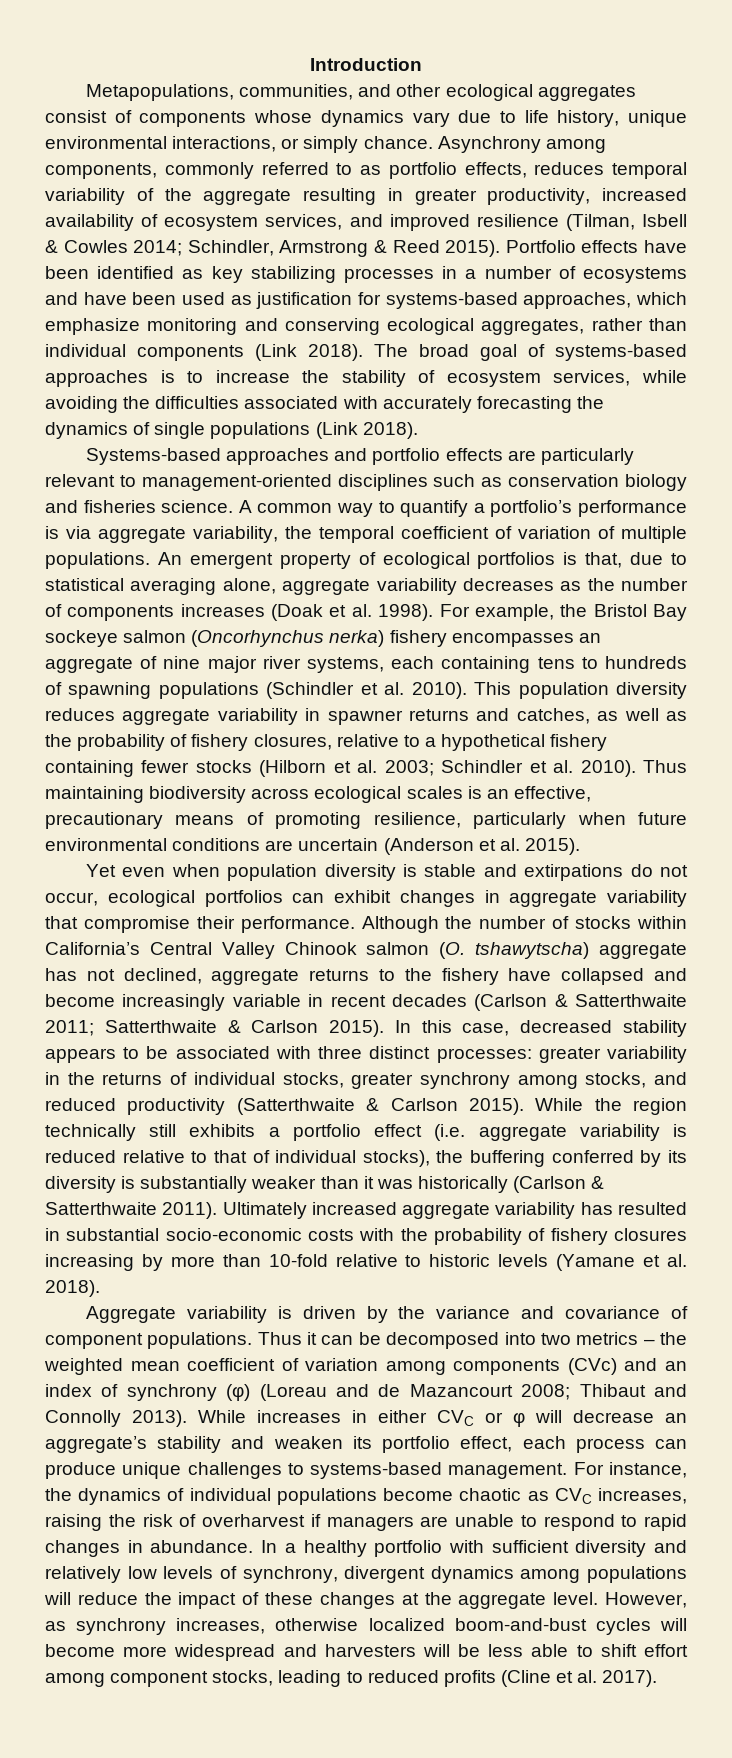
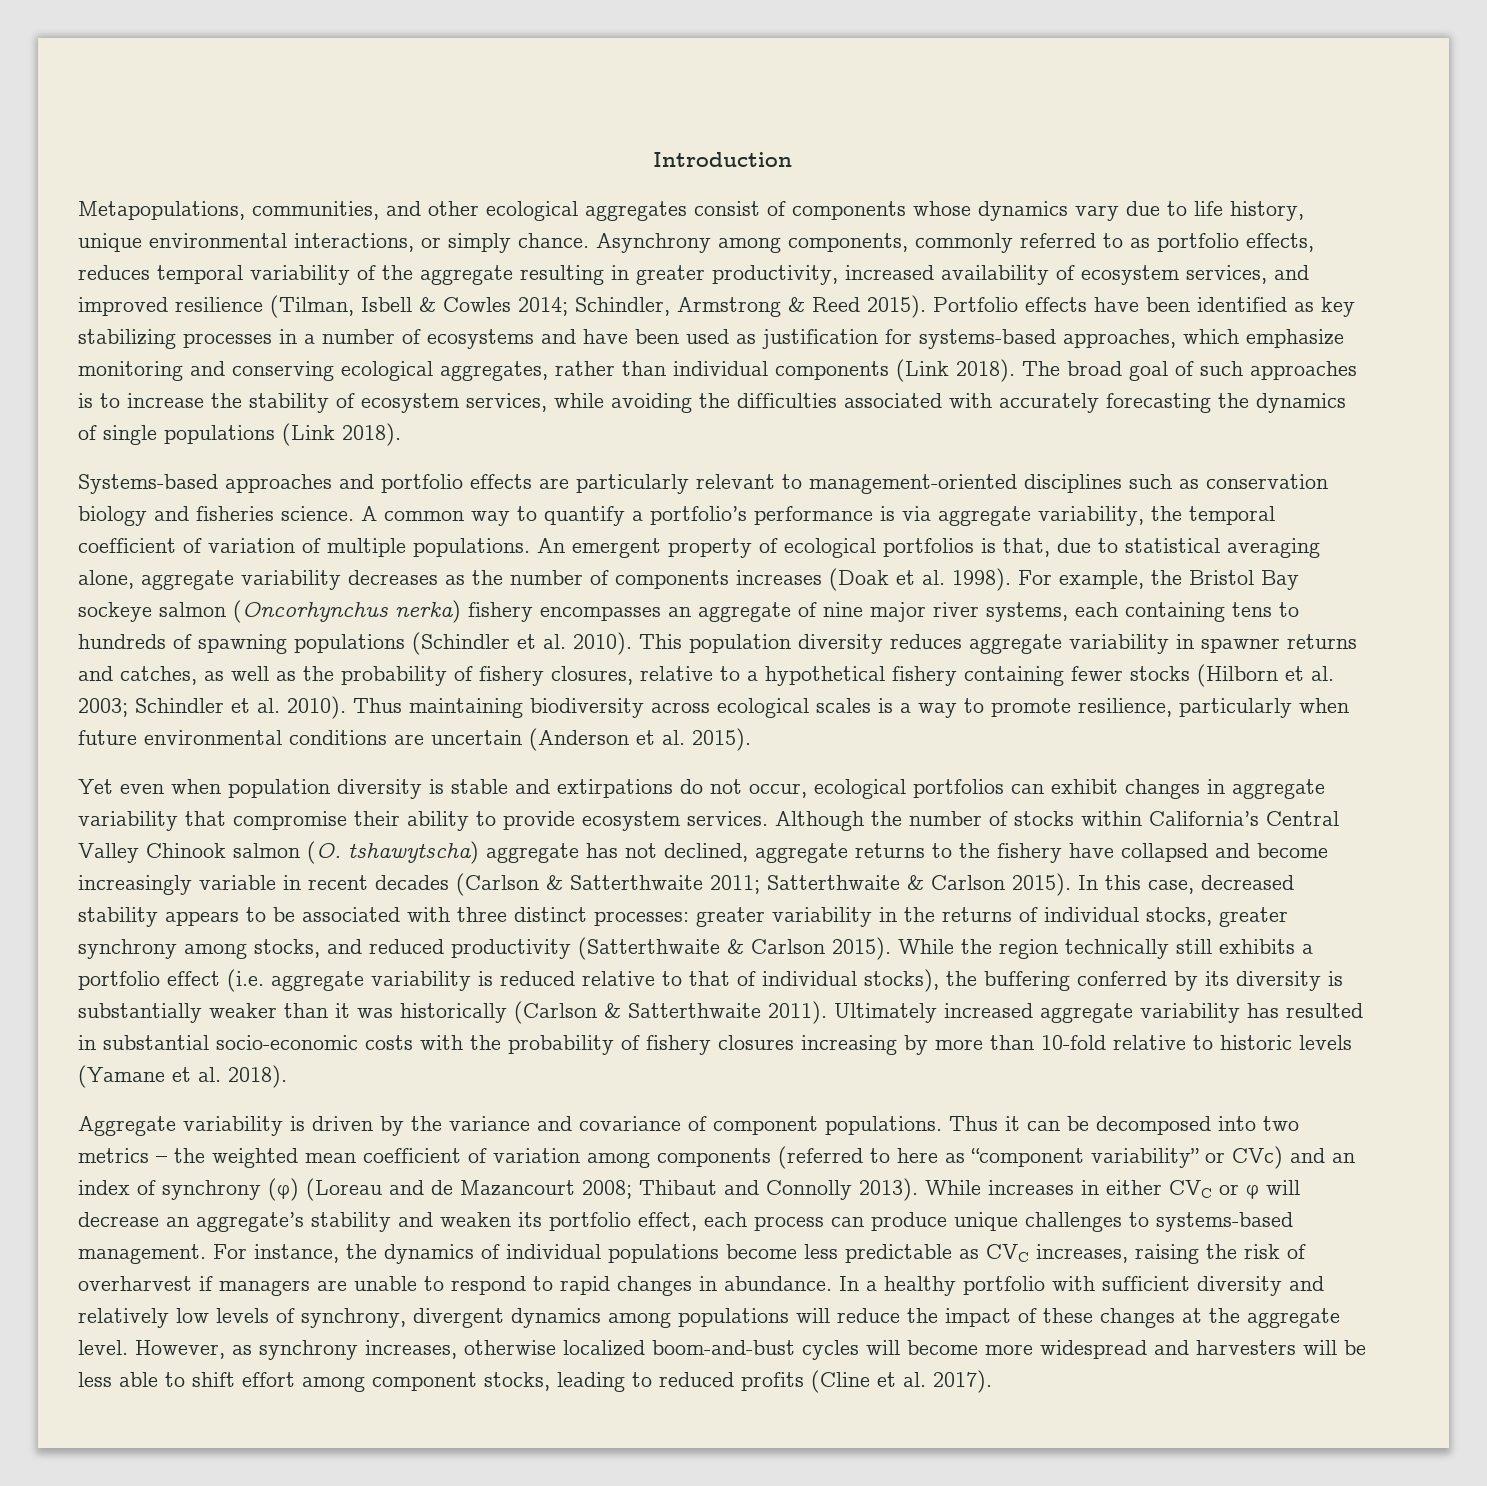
[555,344,687,361] systems-based -> [1200,361,1243,376] such
[486,786,591,802] [45,812,362,829] an effective, precautionary means of promoting -> [900,698,1071,718] a way to promote
[240,916,355,933] performance. -> [407,811,768,831] ability to provide ecosystem services.
[567,1358,617,1375] (CVc) -> [778,1146,1283,1169] (referred to here as “component variability” or CVc)
[459,1488,522,1501] chaotic -> [804,1244,952,1263] less predictable

